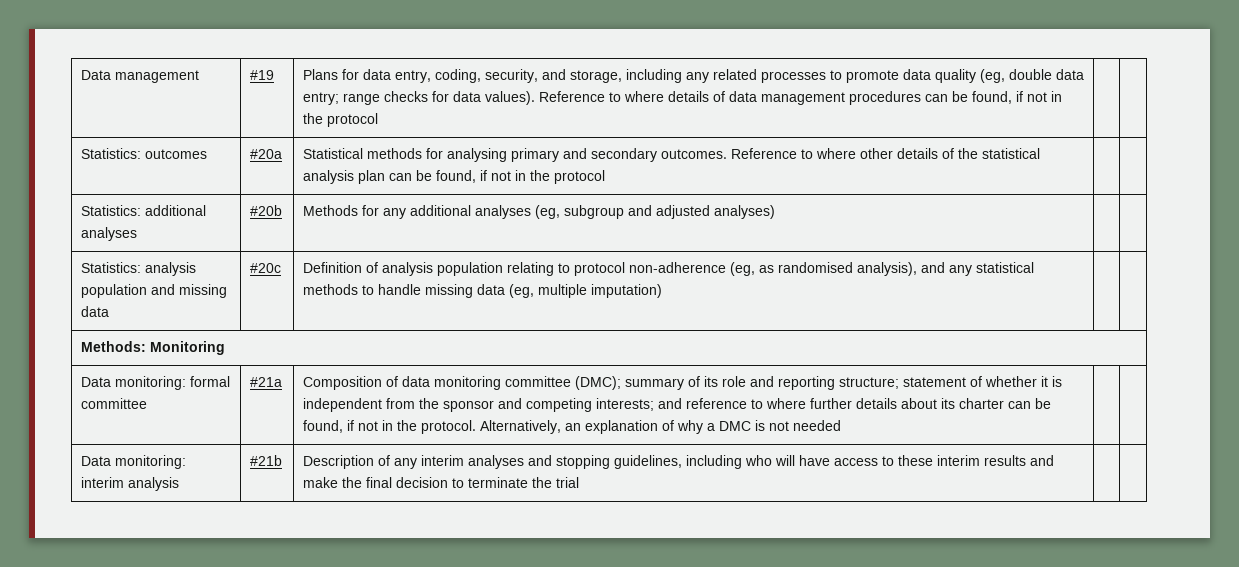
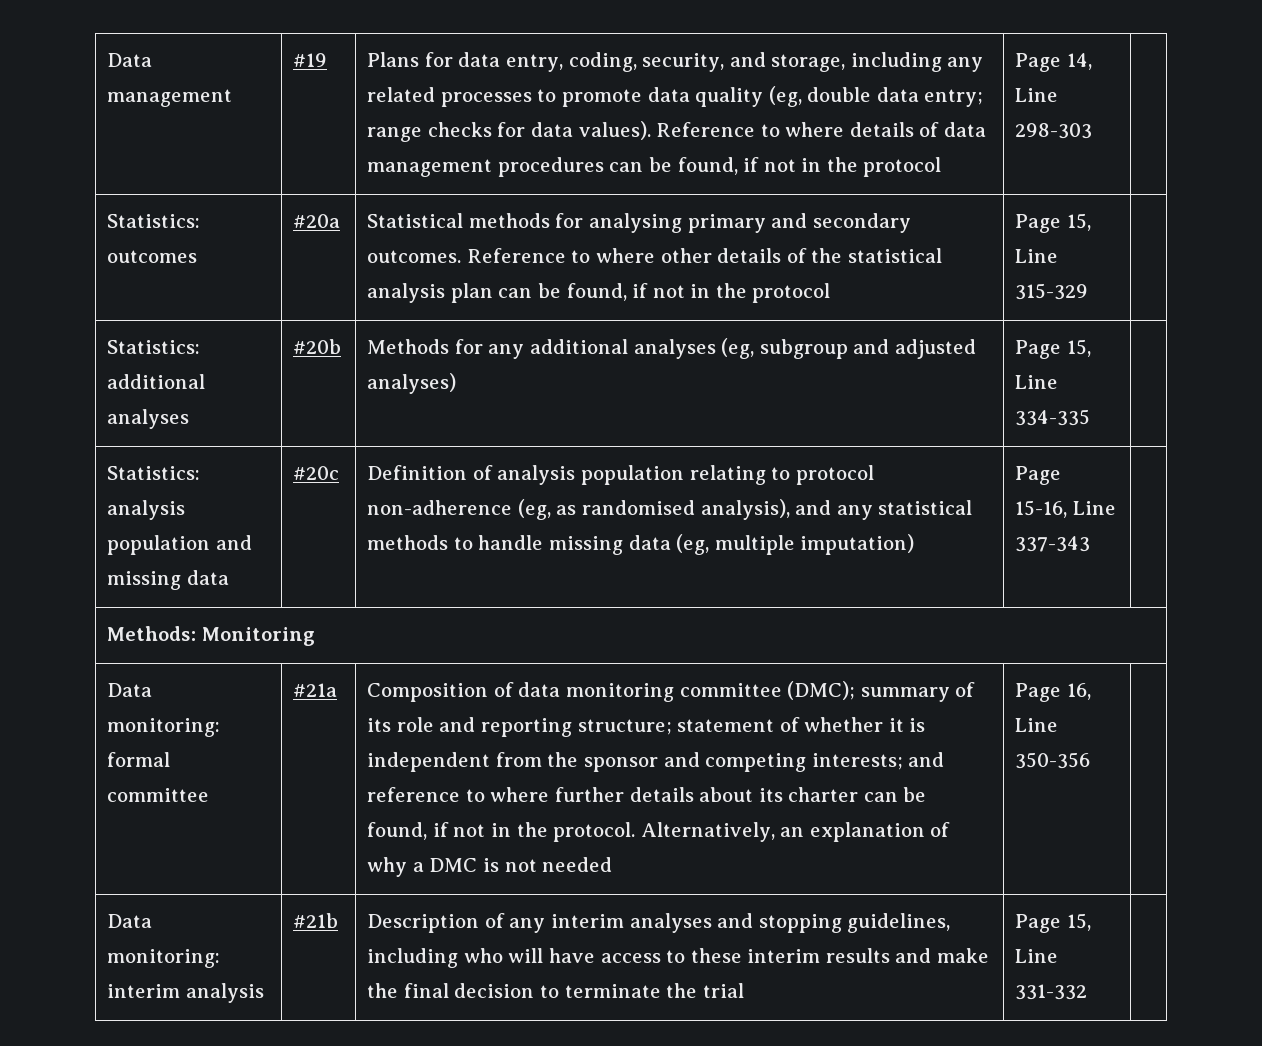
(378, 120) none -> [1015,53,1092,72] [1015,88,1059,102] [1015,123,1093,139] Page 14, Line 298-303
(605, 177) none -> [1015,213,1091,233] [1015,249,1059,263] [1015,283,1089,300] Page 15, Line 315-329
(775, 212) none -> [1015,339,1091,359] [1015,375,1059,389] [1015,409,1091,426] Page 15, Line 334-335
(662, 291) none -> [1015,466,1062,485] [1015,500,1116,518] [1015,536,1091,552] Page 15-16, Line 337-343
(841, 425) none -> [1015,683,1091,702] [1015,718,1059,732] [1015,752,1091,769] Page 16, Line 350-356
(579, 482) none -> [1015,913,1091,933] [1015,949,1059,963] [1015,984,1088,1000] Page 15, Line 331-332

